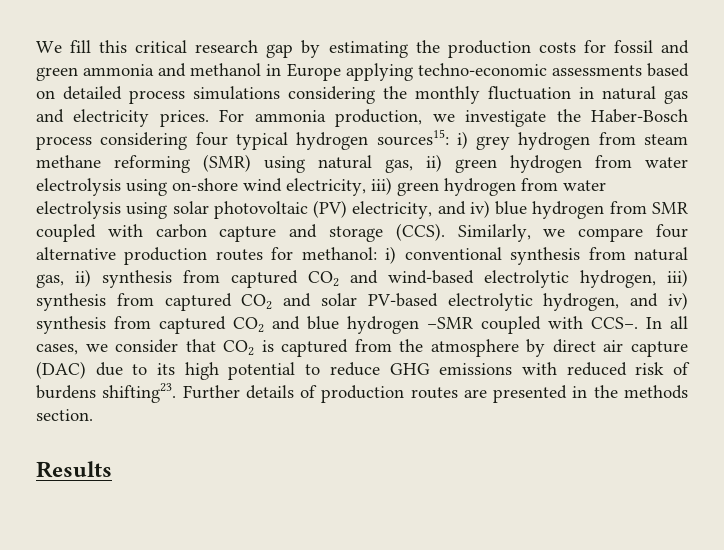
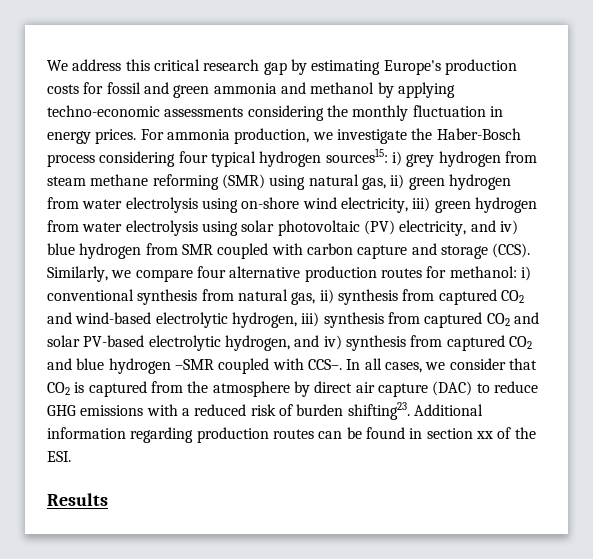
[70,40,92,53] fill -> [72,59,122,71] address
[415,40,440,53] the -> [383,60,441,75] Europe's
[266,63,341,81] in Europe -> [377,82,394,98] by
[646,63,689,77] [36,86,280,104] based on detailed process simulations -> (244, 112) none
[602,86,688,104] [36,109,150,127] natural gas and electricity -> [47,131,91,144] energy
[95,362,296,380] due to its high potential -> (473, 388) none
(557, 368) none -> [181,408,190,416] a
[36,383,688,403] [36,409,93,421] burdens shifting23. Further details of production routes are presented in the methods section. -> [296,402,483,420] [47,427,536,443] [47,451,71,462] burden shifting23. Additional information regarding production routes can be found in section xx of the ESI.

